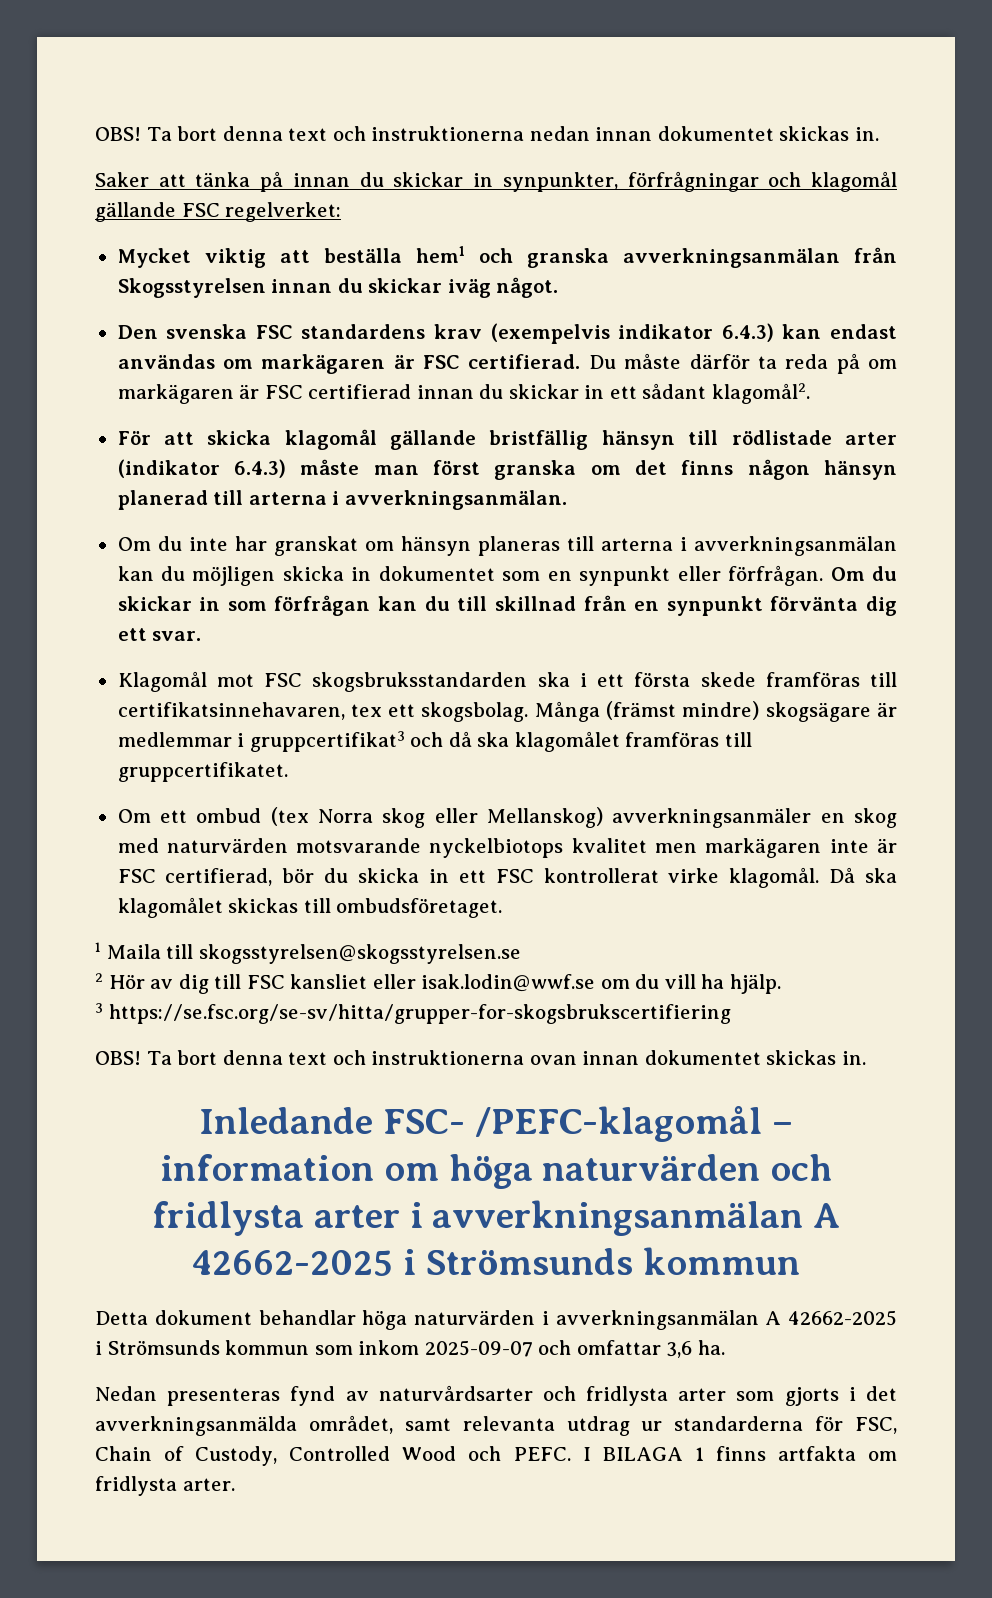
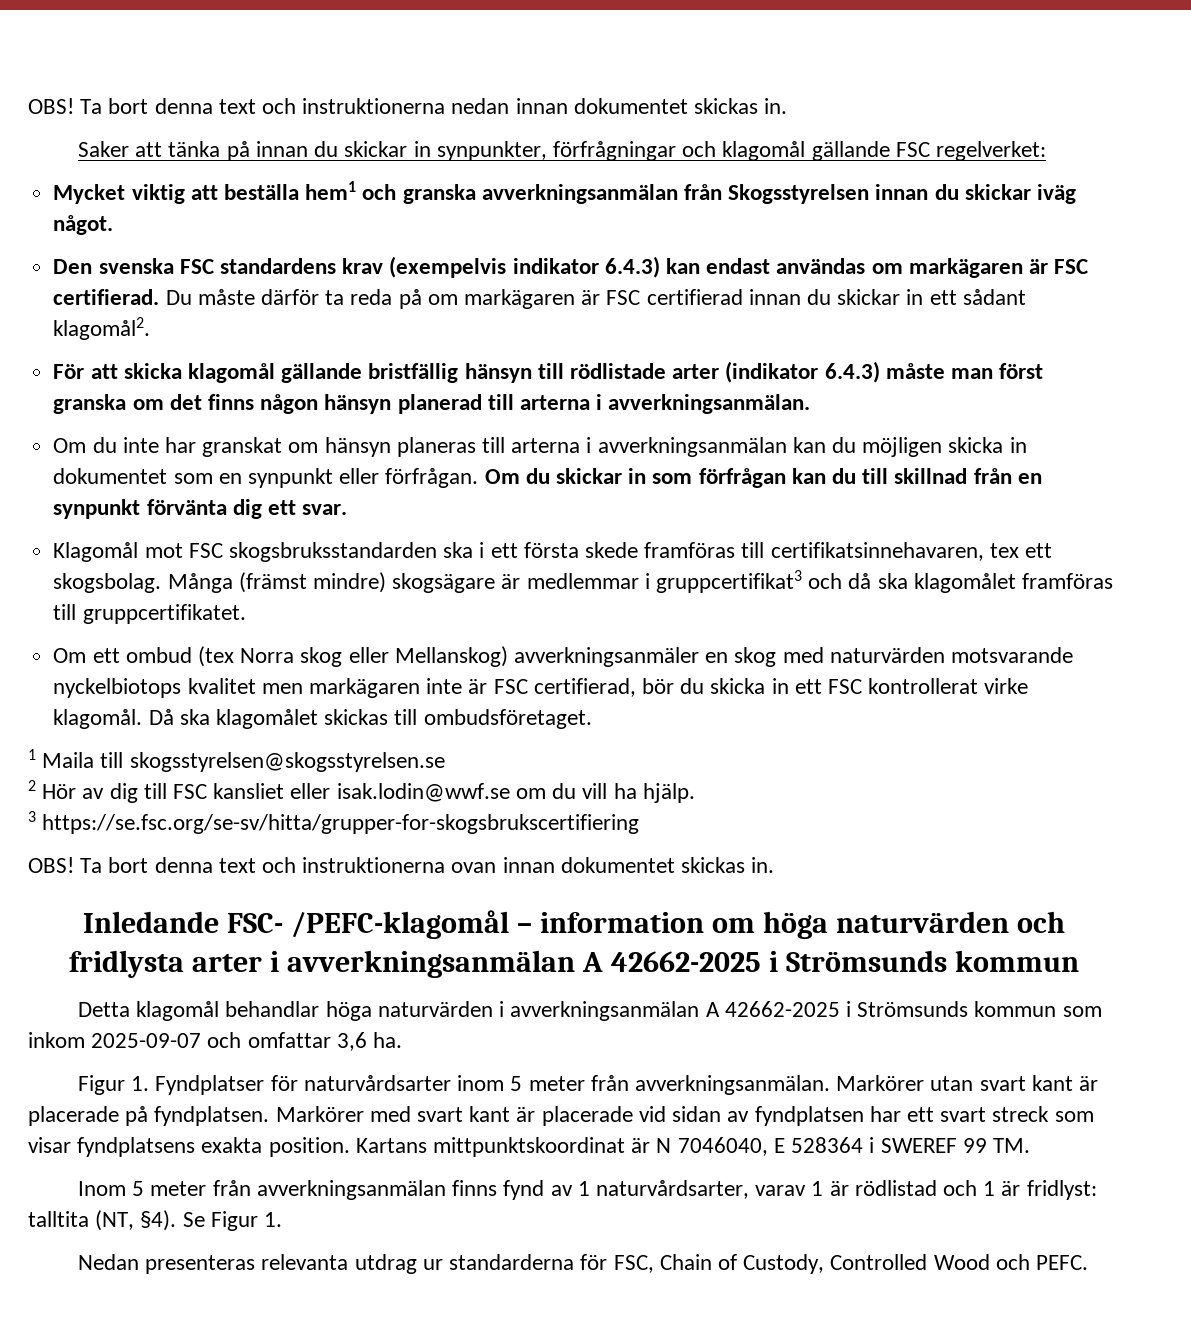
[154,1310,252,1325] dokument -> [136,1001,220,1021] klagomål
[95,1385,897,1406] [95,1415,451,1436] Nedan presenteras fynd av naturvårdsarter och fridlysta arter som gjorts i det avverkningsanmälda området, samt -> [78,1075,1099,1095] [28,1106,1094,1126] [28,1137,1030,1157] [78,1180,1097,1200] [28,1210,283,1231] [78,1254,256,1274] Figur 1. Fyndplatser för naturvårdsarter inom 5 meter från avverkningsanmälan. Markörer utan svart kant är placerade på fyndplatsen. Markörer med svart kant är placerade vid sidan av fyndplatsen har ett svart streck som visar fyndplatsens exakta position. Kartans mittpunktskoordinat är N 7046040, E 528364 i SWEREF 99 TM. // Inom 5 meter från avverkningsanmälan finns fynd av 1 naturvårdsarter, varav 1 är rödlistad och 1 är fridlyst: talltita (NT, §4). Se Figur 1. // Nedan presenteras
[582,1446,897,1461] [95,1476,235,1496] I BILAGA 1 finns artfakta om fridlysta arter. -> (1089, 1262) none

